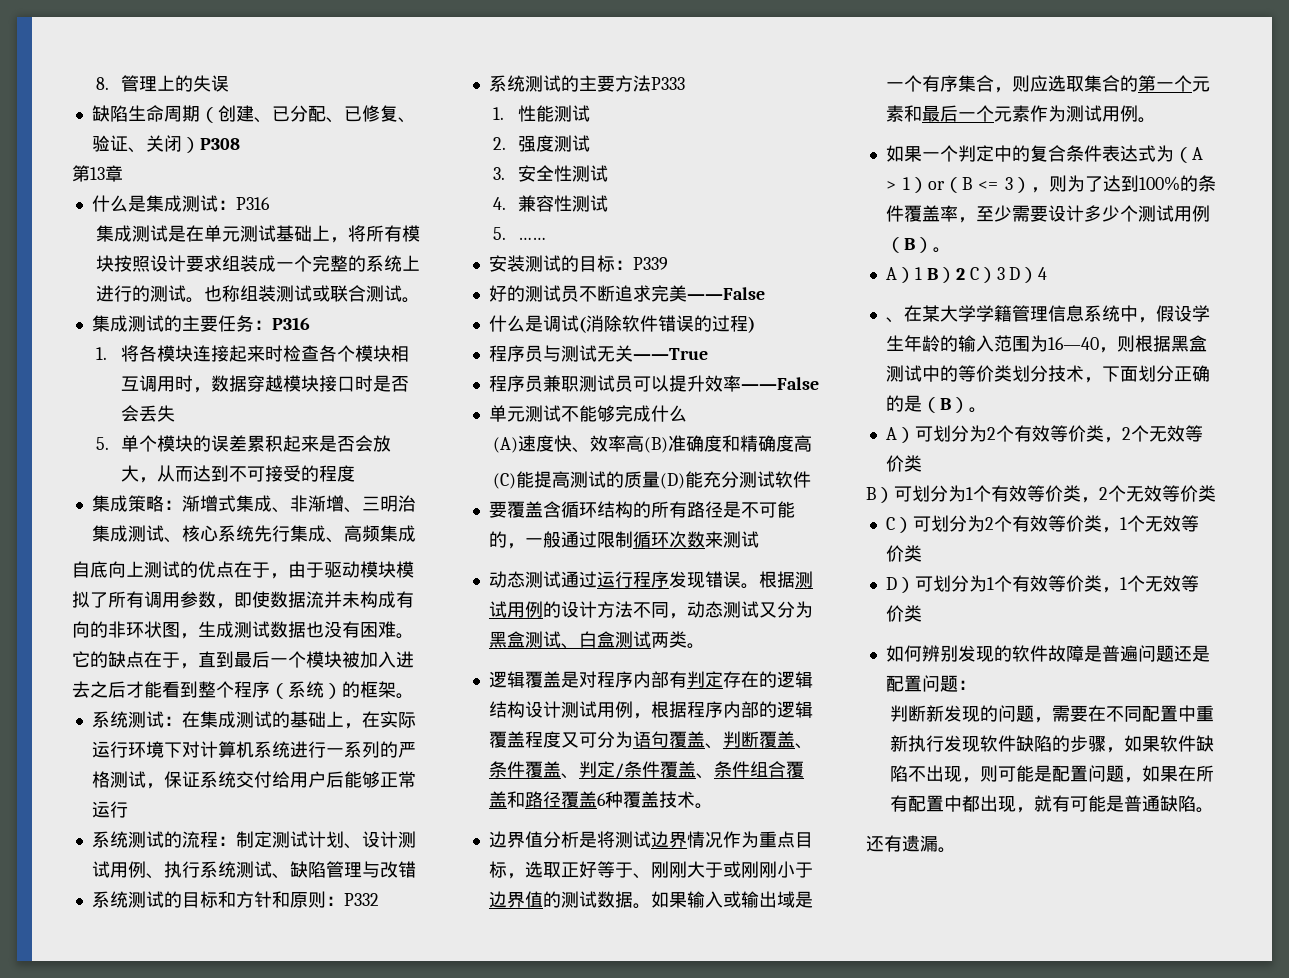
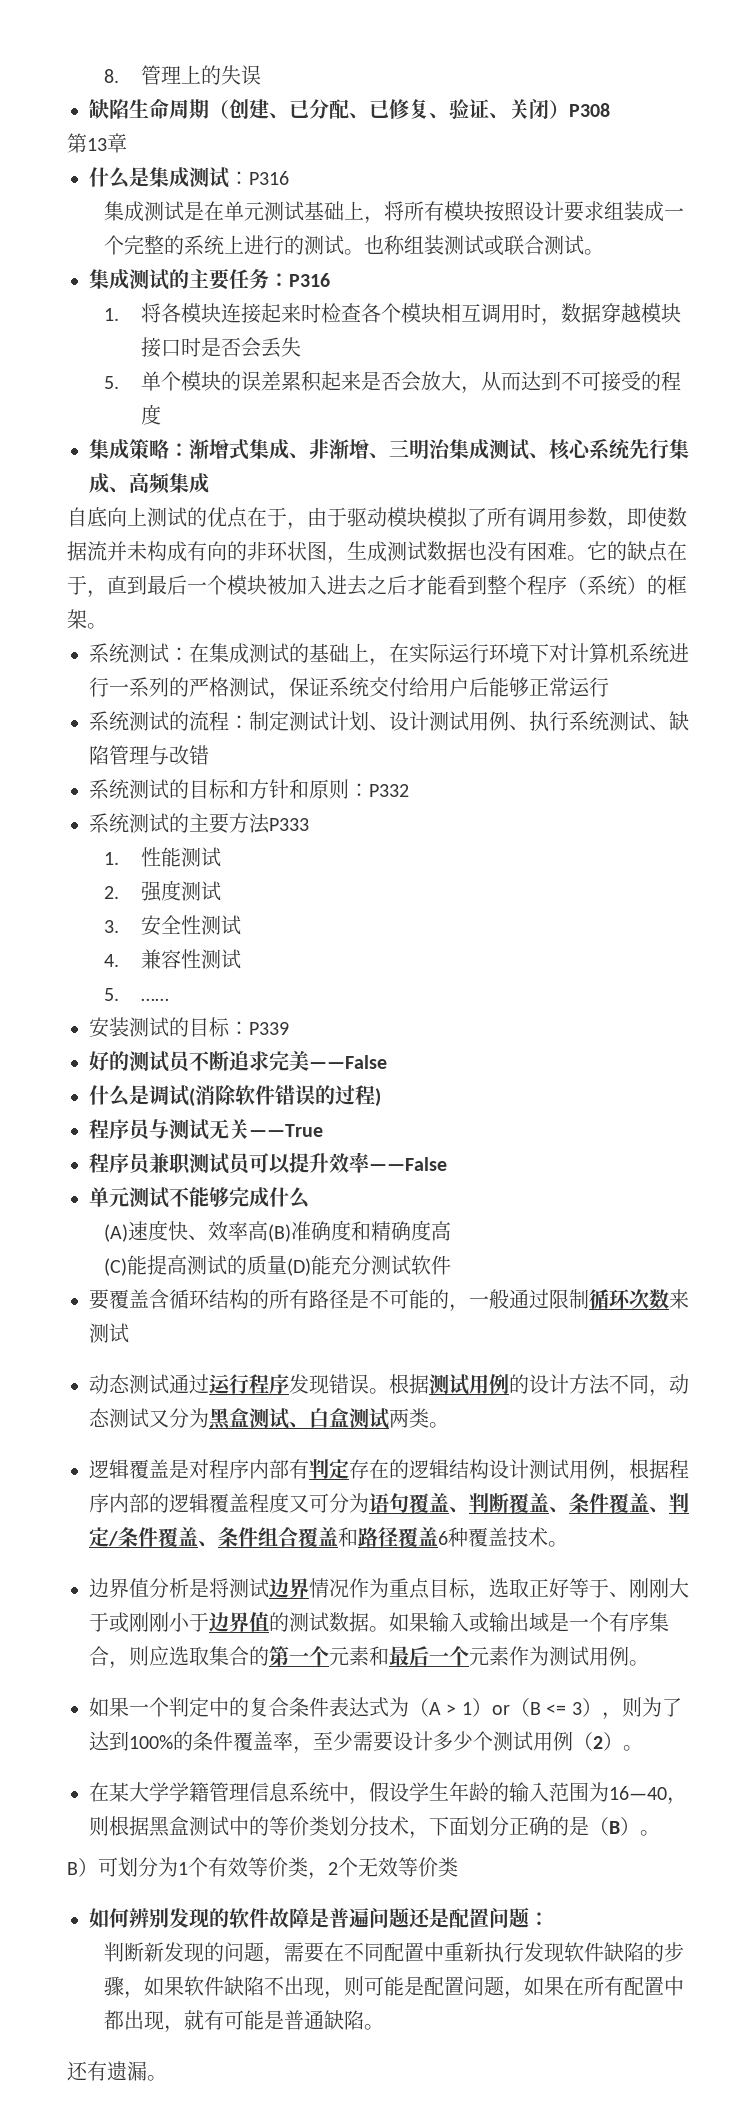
[903,237,951,253] [885,267,1048,283] [885,317,904,323] B）。 // A）1 B）2 C）3 D）4 // 、 -> [593,1732,643,1751] 2）。 //
[885,425,1203,443] [885,455,922,472] // A）可划分为2个有效等价类，2个无效等价类 -> (660, 1833) none
[885,515,1199,533] [885,545,922,562] [885,575,1199,593] [885,605,922,622] // C）可划分为2个有效等价类，1个无效等价类 // D）可划分为1个有效等价类，1个无效等价类 -> (458, 1867) none

